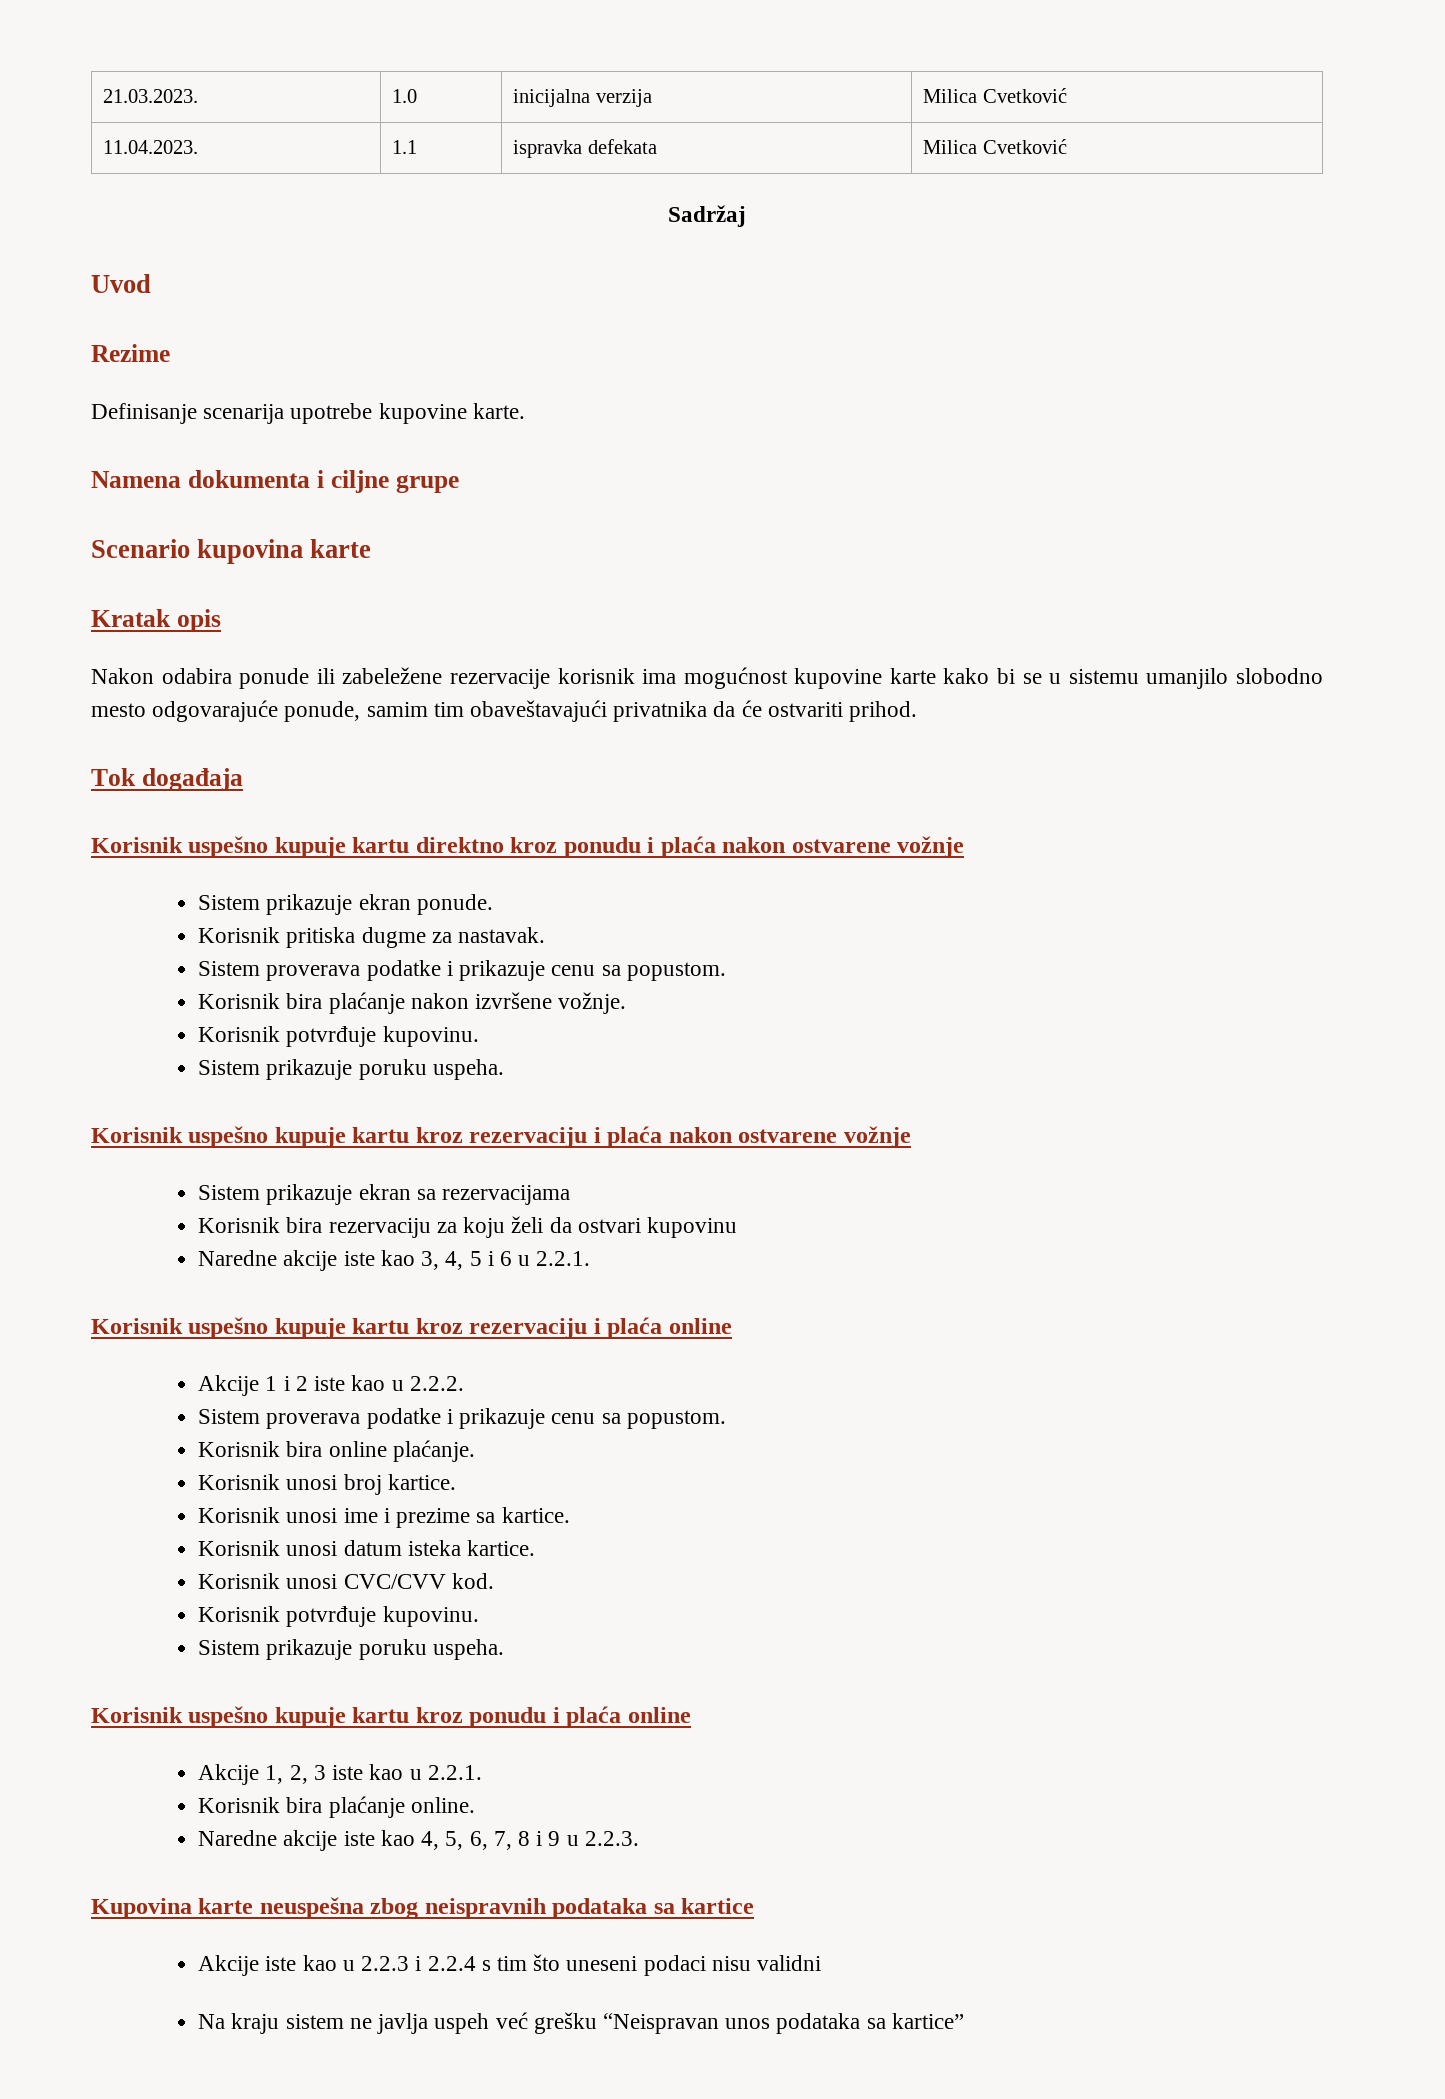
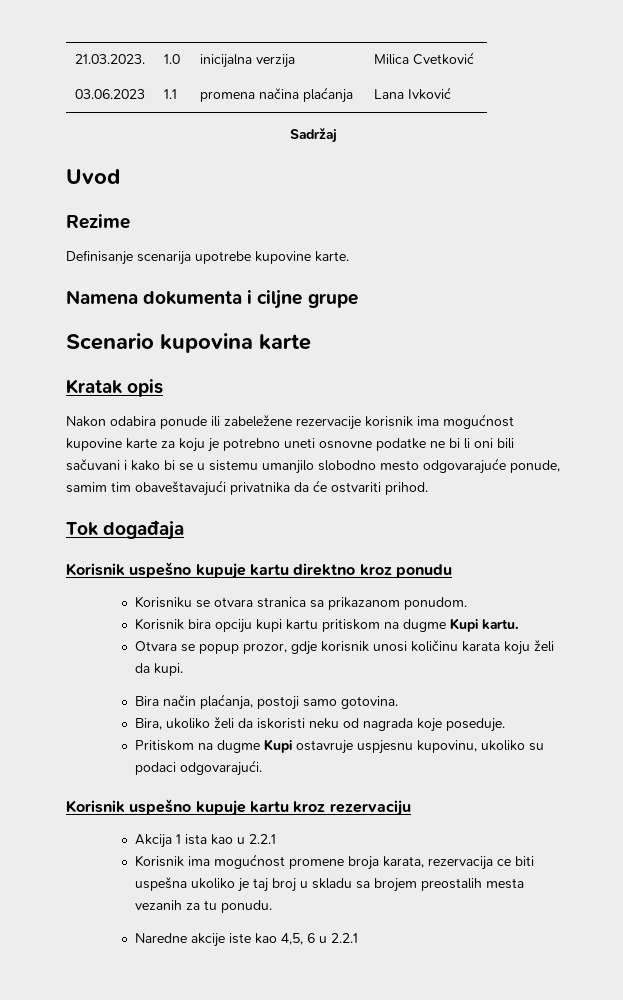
[103,140,199,154] 11.04.2023. -> [75,89,146,99] 03.06.2023
[513,139,657,158] [923,139,1067,154] ispravka defekata | Milica Cvetković -> [200,87,354,103] [374,87,452,100] promena načina plaćanja | Lana Ivković
(936, 676) none -> [161,438,514,452] [66,459,127,471] za koju je potrebno uneti osnovne podatke ne bi li oni bili sačuvani i
[647,836,965,858] [198,894,493,915] [198,927,546,948] [198,960,726,981] [198,992,627,1014] [198,1026,479,1047] [198,1059,504,1080] [91,1126,911,1148] [198,1184,571,1205] [198,1216,737,1238] [198,1250,591,1271] [91,1317,732,1339] [198,1375,464,1396] [198,1408,726,1429] [198,1440,475,1462] [198,1474,456,1495] [198,1507,570,1528] [198,1540,536,1556] [198,1573,494,1589] [198,1606,479,1627] [198,1639,504,1660] [91,1706,691,1728] [198,1764,482,1785] [198,1796,475,1818] [198,1830,639,1851] [91,1897,755,1919] [198,1954,822,1976] [198,2012,964,2034] i plaća nakon ostvarene vožnje // Sistem prikazuje ekran ponude. // Korisnik pritiska dugme za nastavak. // Sistem proverava podatke i prikazuje cenu sa popustom. // Korisnik bira plaćanje nakon izvršene vožnje. // Korisnik potvrđuje kupovinu. // Sistem prikazuje poruku uspeha. // Korisnik uspešno kupuje kartu kroz rezervaciju i plaća nakon ostvarene vožnje // Sistem prikazuje ekran sa rezervacijama // Korisnik bira rezervaciju za koju želi da ostvari kupovinu // Naredne akcije iste kao 3, 4, 5 i 6 u 2.2.1. // Korisnik uspešno kupuje kartu kroz rezervaciju i plaća online // Akcije 1 i 2 iste kao u 2.2.2. // Sistem proverava podatke i prikazuje cenu sa popustom. // Korisnik bira online plaćanje. // Korisnik unosi broj kartice. // Korisnik unosi ime i prezime sa kartice. // Korisnik unosi datum isteka kartice. // Korisnik unosi CVC/CVV kod. // Korisnik potvrđuje kupovinu. // Sistem prikazuje poruku uspeha. // Korisnik uspešno kupuje kartu kroz ponudu i plaća online // Akcije 1, 2, 3 iste kao u 2.2.1. // Korisnik bira plaćanje online. // Naredne akcije iste kao 4, 5, 6, 7, 8 i 9 u 2.2.3. // Kupovina karte neuspešna zbog neispravnih podataka sa kartice // Akcije iste kao u 2.2.3 i 2.2.4 s tim što uneseni podaci nisu validni // Na kraju sistem ne javlja uspeh već grešku “Neispravan unos podataka sa kartice” -> [134,596,467,610] [134,618,519,633] [134,639,554,655] [134,663,183,676] [134,694,398,710] [134,716,505,732] [134,739,544,754] [134,760,262,776] [66,799,411,816] [134,834,276,848] [134,854,534,870] [134,877,524,892] [134,900,272,913] [134,933,358,947] // Korisniku se otvara stranica sa prikazanom ponudom. // Korisnik bira opciju kupi kartu pritiskom na dugme Kupi kartu. // Otvara se popup prozor, gdje korisnik unosi količinu karata koju želi da kupi. // Bira način plaćanja, postoji samo gotovina. // Bira, ukoliko želi da iskoristi neku od nagrada koje poseduje. // Pritiskom na dugme Kupi ostavruje uspjesnu kupovinu, ukoliko su podaci odgovarajući. // Korisnik uspešno kupuje kartu kroz rezervaciju // Akcija 1 ista kao u 2.2.1 // Korisnik ima mogućnost promene broja karata, rezervacija ce biti uspešna ukoliko je taj broj u skladu sa brojem preostalih mesta vezanih za tu ponudu. // Naredne akcije iste kao 4,5, 6 u 2.2.1

